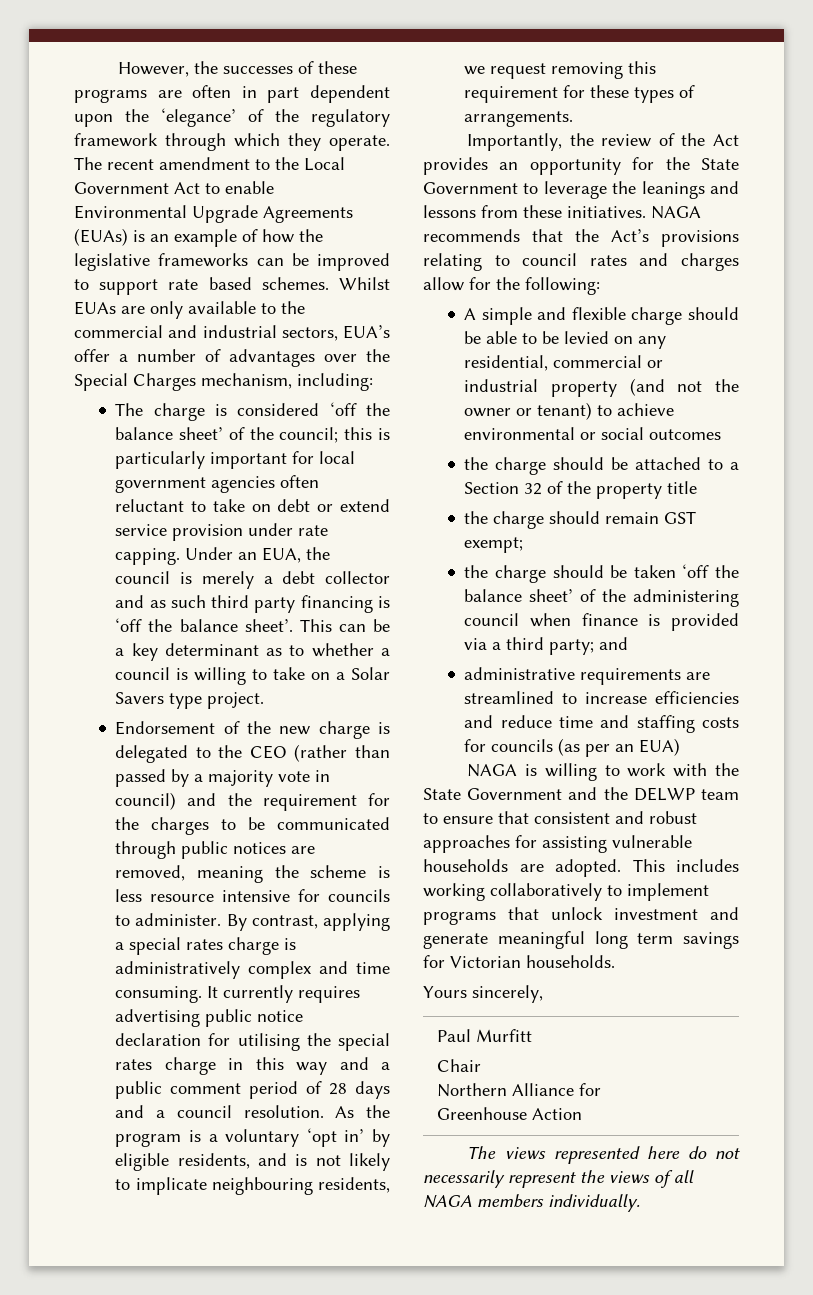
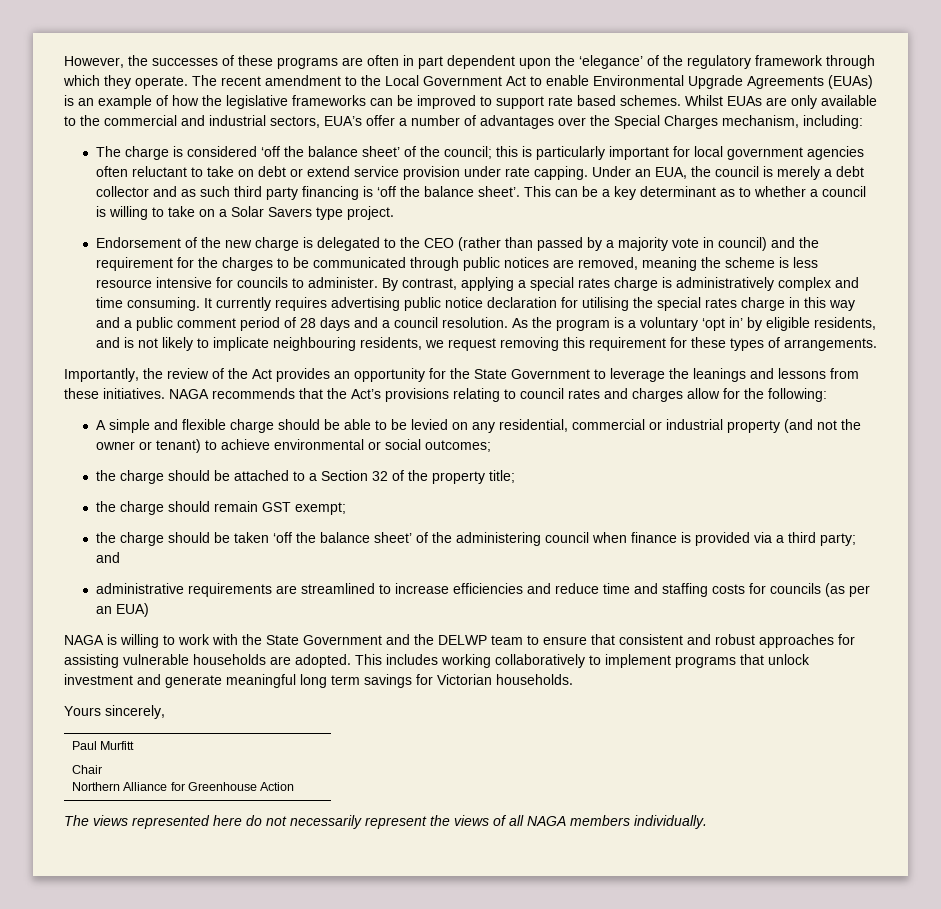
[649,429,722,440] outcomes -> [424,440,491,452] outcomes;
[667,481,698,494] title -> [488,470,515,483] title;

